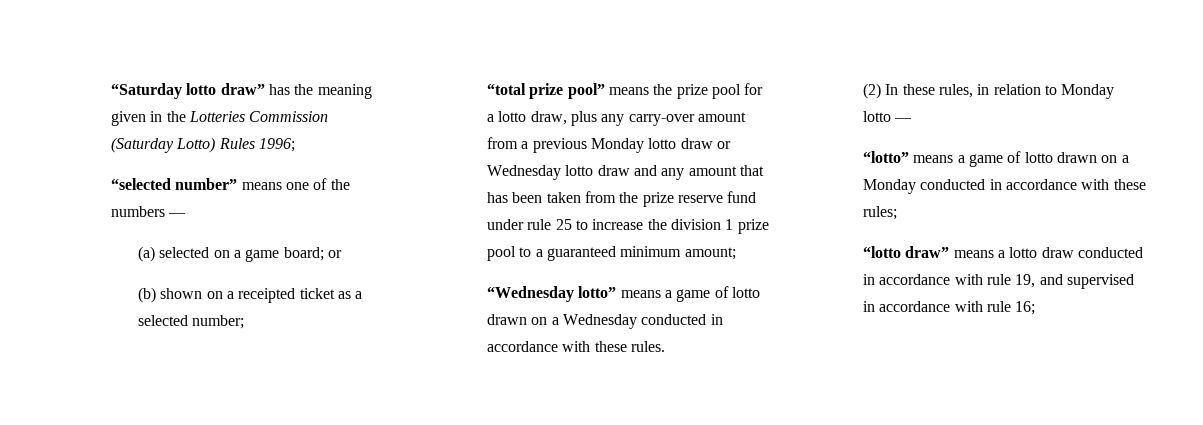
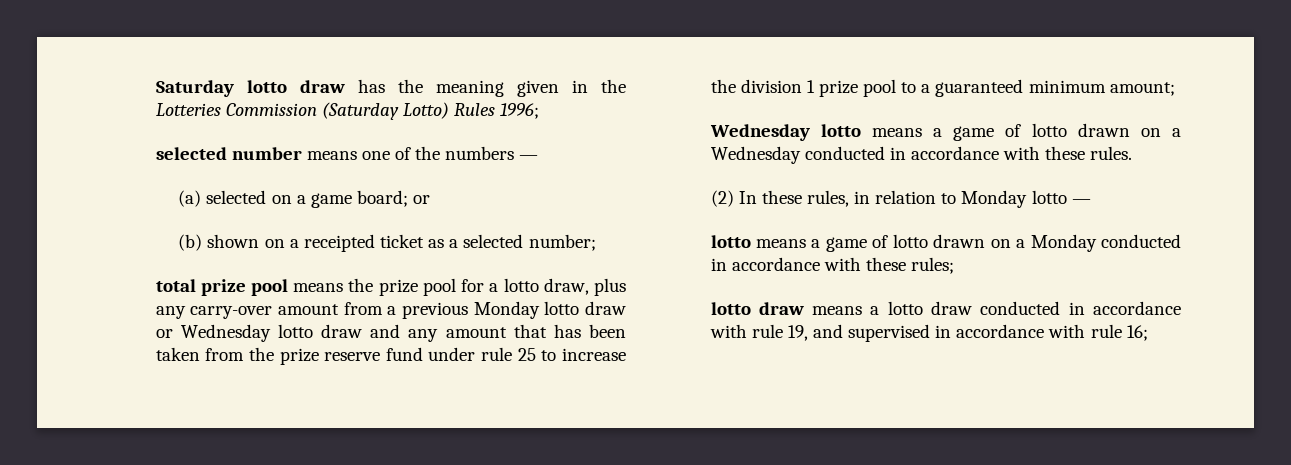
[111,83,265,99] “Saturday lotto draw” -> [155,80,345,97] Saturday lotto draw
[111,178,238,190] “selected number” -> [155,147,302,160] selected number
[487,83,605,99] “total prize pool” -> [155,279,289,296] total prize pool
[487,286,617,302] “Wednesday lotto” -> [709,124,861,141] Wednesday lotto
[863,151,910,163] “lotto” -> [710,235,751,248] lotto
[863,246,950,258] “lotto draw” -> [710,302,804,315] lotto draw

